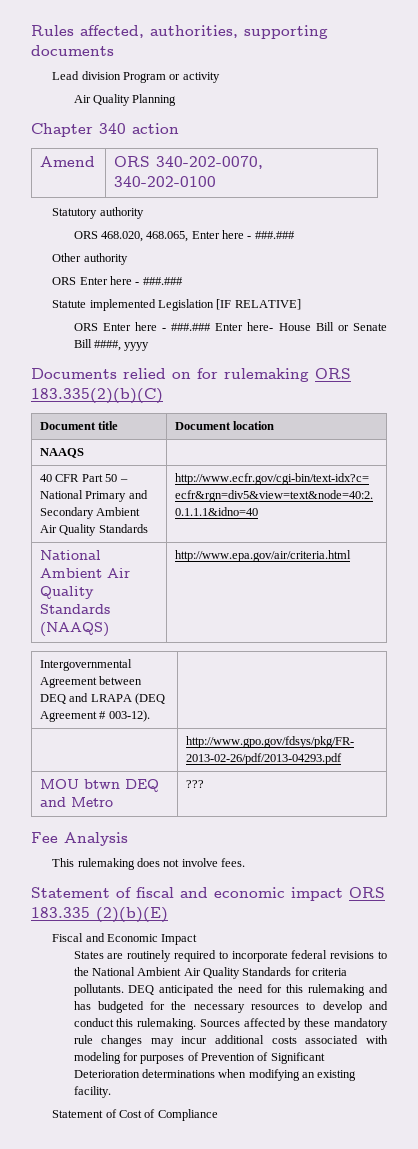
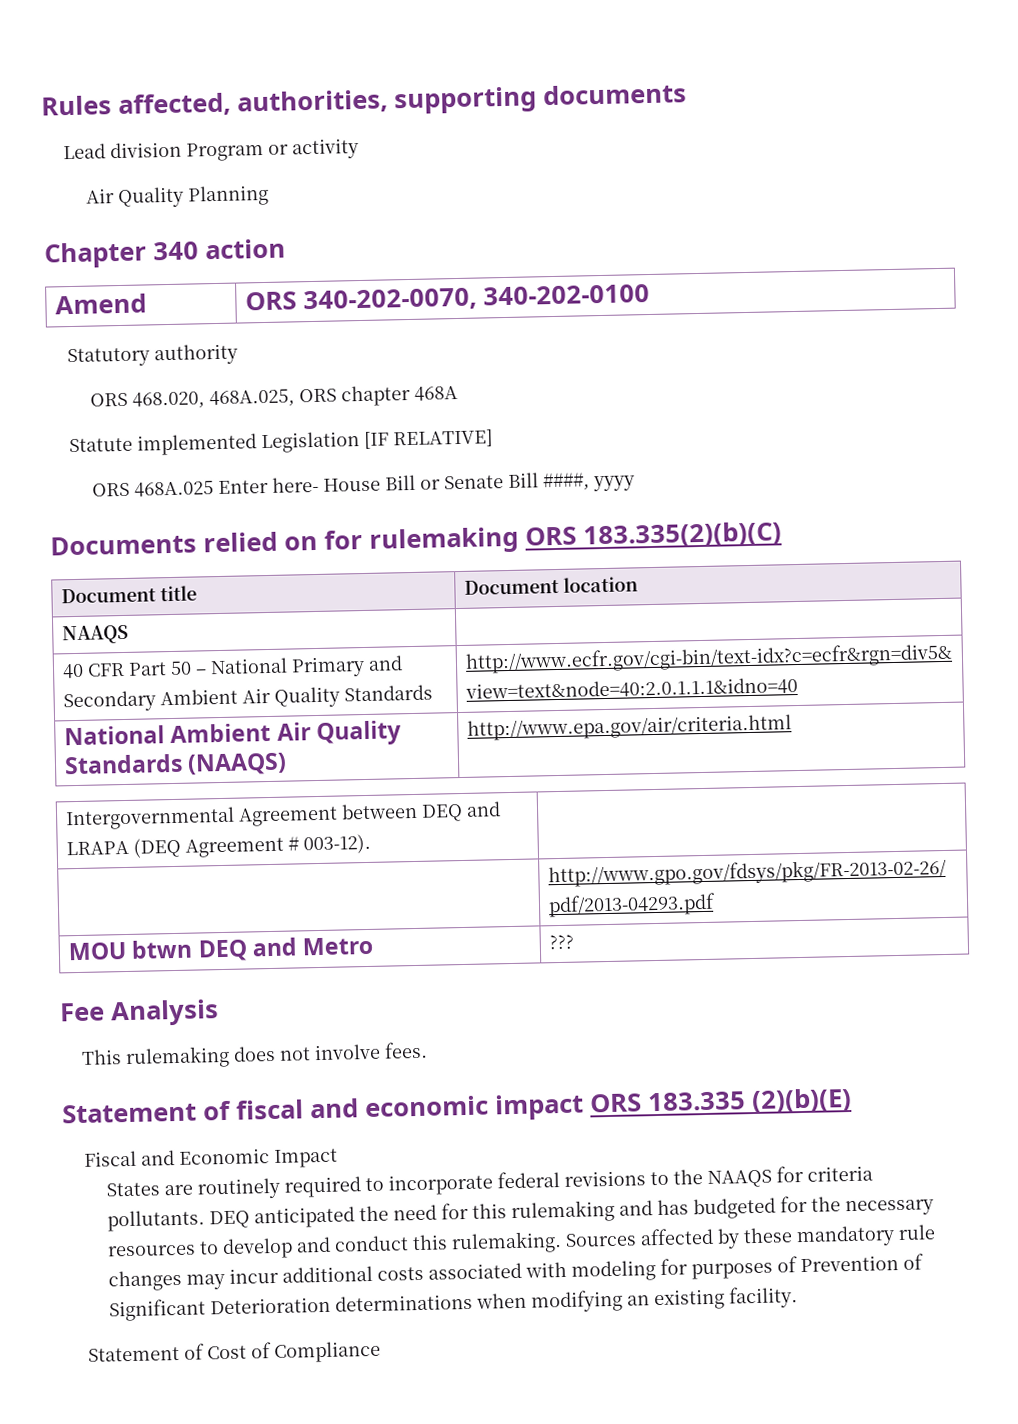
[146,230,295,242] [52,253,128,265] [52,276,183,285] 468.065, Enter here - ###.### // Other authority // ORS Enter here - ###.### -> [208,384,458,409] 468A.025, ORS chapter 468A
[102,322,212,331] Enter here - ###.### -> [133,480,214,497] 468A.025
[91,967,292,979] National Ambient Air Quality Standards -> [706,1169,772,1188] NAAQS

